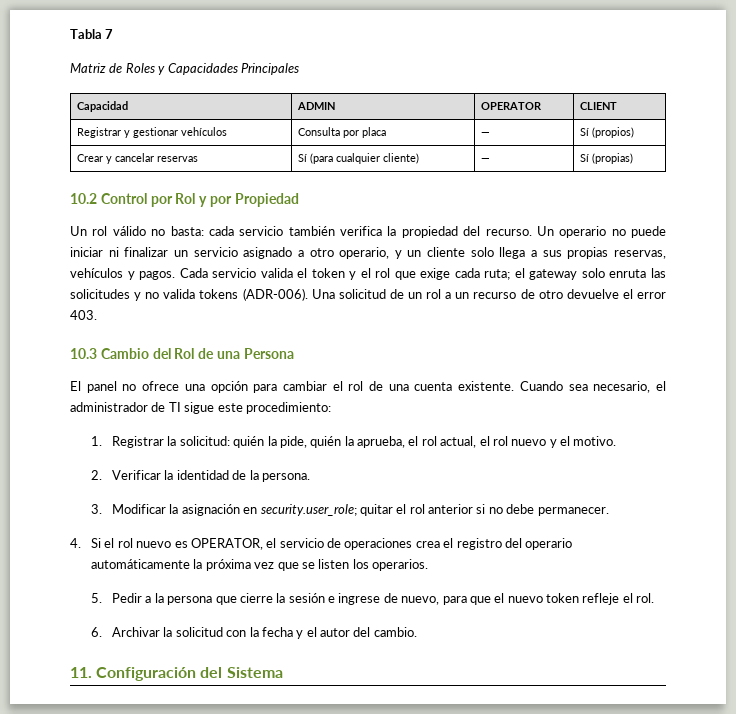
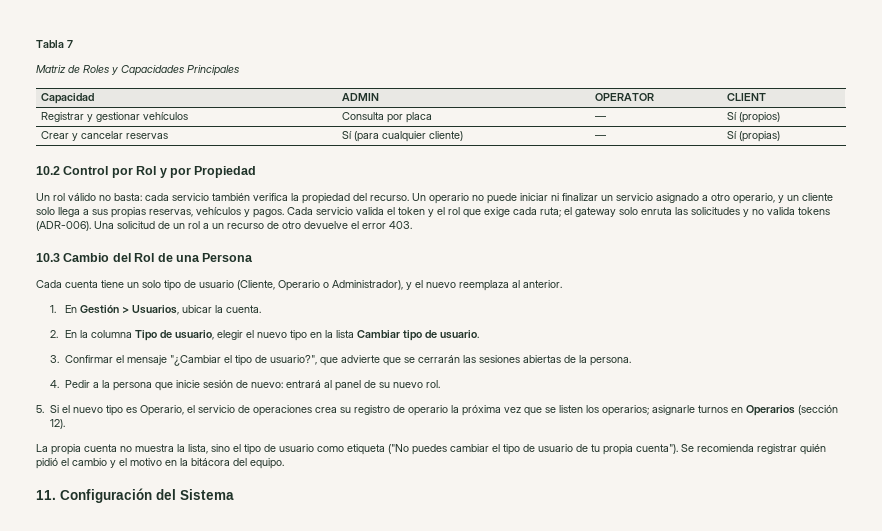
[70,381,666,393] [70,402,331,414] [91,436,617,448] [91,470,310,482] [91,504,609,516] [70,538,263,550] El panel no ofrece una opción para cambiar el rol de una cuenta existente. Cuando sea necesario, el administrador de TI sigue este procedimiento: // 1. Registrar la solicitud: quién la pide, quién la aprueba, el rol actual, el rol nuevo y el motivo. // 2. Verificar la identidad de la persona. // 3. Modificar la asignación en security.user_role; quitar el rol anterior si no debe permanecer. // 4. Si el rol nuevo es OPERATOR, -> [36,280,562,291] [50,305,261,315] [50,330,479,341] [50,355,631,366] [50,380,440,391] [36,405,185,416] Cada cuenta tiene un solo tipo de usuario (Cliente, Operario o Administrador), y el nuevo reemplaza al anterior. // 1. En Gestión > Usuarios, ubicar la cuenta. // 2. En la columna Tipo de usuario, elegir el nuevo tipo en la lista Cambiar tipo de usuario. // 3. Confirmar el mensaje "¿Cambiar el tipo de usuario?", que advierte que se cerrarán las sesiones abiertas de la persona. // 4. Pedir a la persona que inicie sesión de nuevo: entrará al panel de su nuevo rol. // 5. Si el nuevo tipo es Operario,
[443,538,573,550] [91,559,191,569] el registro del operario automáticamente -> [340,405,449,416] su registro de operario
[372,559,429,571] [91,593,655,605] [91,627,417,639] operarios. // 5. Pedir a la persona que cierre la sesión e ingrese de nuevo, para que el nuevo token refleje el rol. // 6. Archivar la solicitud con la fecha y el autor del cambio. -> [602,405,839,416] [50,419,66,429] [36,444,826,455] [36,458,284,469] operarios; asignarle turnos en Operarios (sección 12). // La propia cuenta no muestra la lista, sino el tipo de usuario como etiqueta ("No puedes cambiar el tipo de usuario de tu propia cuenta"). Se recomienda registrar quién pidió el cambio y el motivo en la bitácora del equipo.

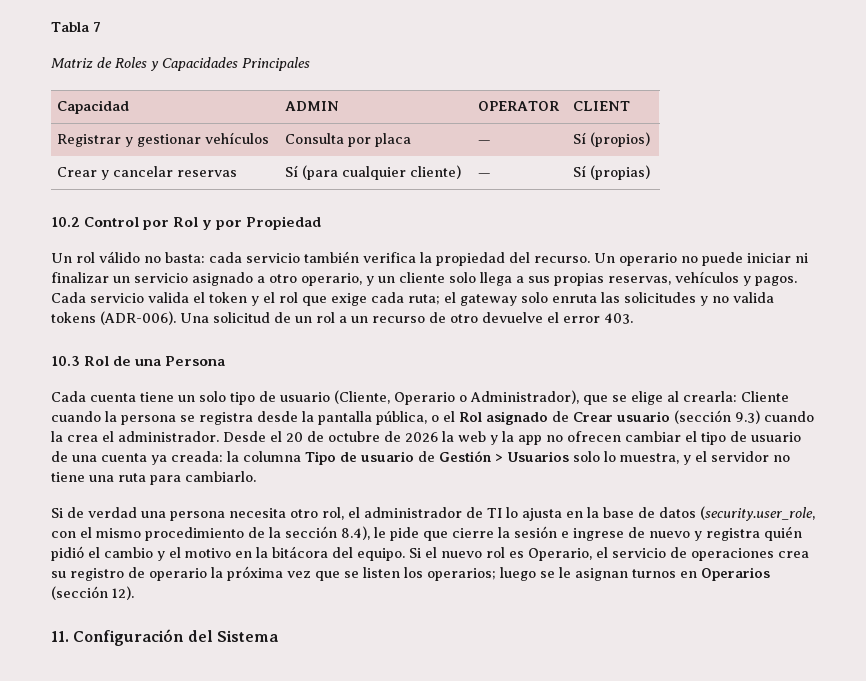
[63,253,131,262] Cambio del -> (80, 361) none
[406,280,562,291] [50,305,261,315] [50,330,479,341] [50,355,631,366] [50,380,440,391] [36,405,44,413] y el nuevo reemplaza al anterior. // 1. En Gestión > Usuarios, ubicar la cuenta. // 2. En la columna Tipo de usuario, elegir el nuevo tipo en la lista Cambiar tipo de usuario. // 3. Confirmar el mensaje "¿Cambiar el tipo de usuario?", que advierte que se cerrarán las sesiones abiertas de la persona. // 4. Pedir a la persona que inicie sesión de nuevo: entrará al panel de su nuevo rol. // 5. -> [583,391,789,405] [51,410,814,425] [51,431,801,445] [51,451,790,465] [51,471,256,485] [51,506,815,521] [51,526,802,541] [51,546,405,561] que se elige al crearla: Cliente cuando la persona se registra desde la pantalla pública, o el Rol asignado de Crear usuario (sección 9.3) cuando la crea el administrador. Desde el 20 de octubre de 2026 la web y la app no ofrecen cambiar el tipo de usuario de una cuenta ya creada: la columna Tipo de usuario de Gestión > Usuarios solo lo muestra, y el servidor no tiene una ruta para cambiarlo. // Si de verdad una persona necesita otro rol, el administrador de TI lo ajusta en la base de datos (security.user_role, con el mismo procedimiento de la sección 8.4), le pide que cierre la sesión e ingrese de nuevo y registra quién pidió el cambio y el motivo en la bitácora del equipo.
[106,405,124,416] tipo -> [486,547,505,558] rol
[652,405,696,415] asignarle -> [500,567,628,581] luego se le asignan
[36,444,826,455] [36,458,284,469] // La propia cuenta no muestra la lista, sino el tipo de usuario como etiqueta ("No puedes cambiar el tipo de usuario de tu propia cuenta"). Se recomienda registrar quién pidió el cambio y el motivo en la bitácora del equipo. -> (134, 593) none

